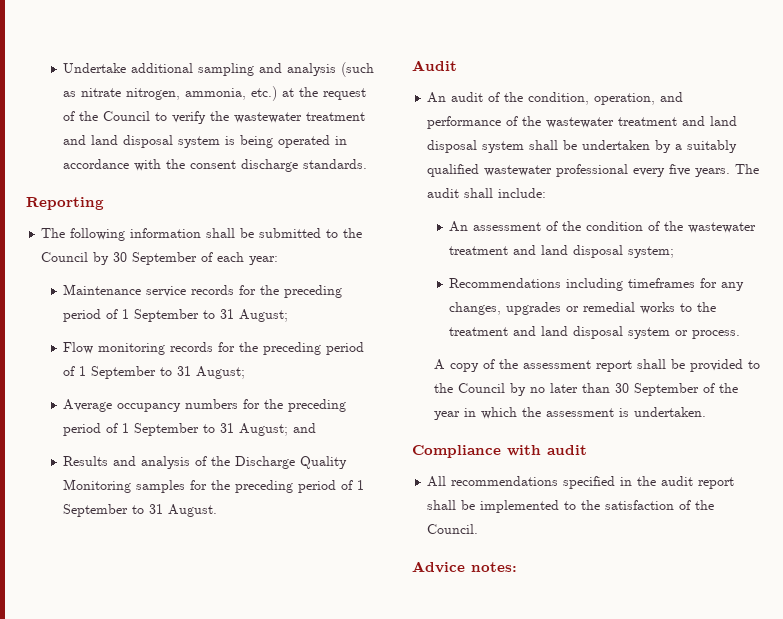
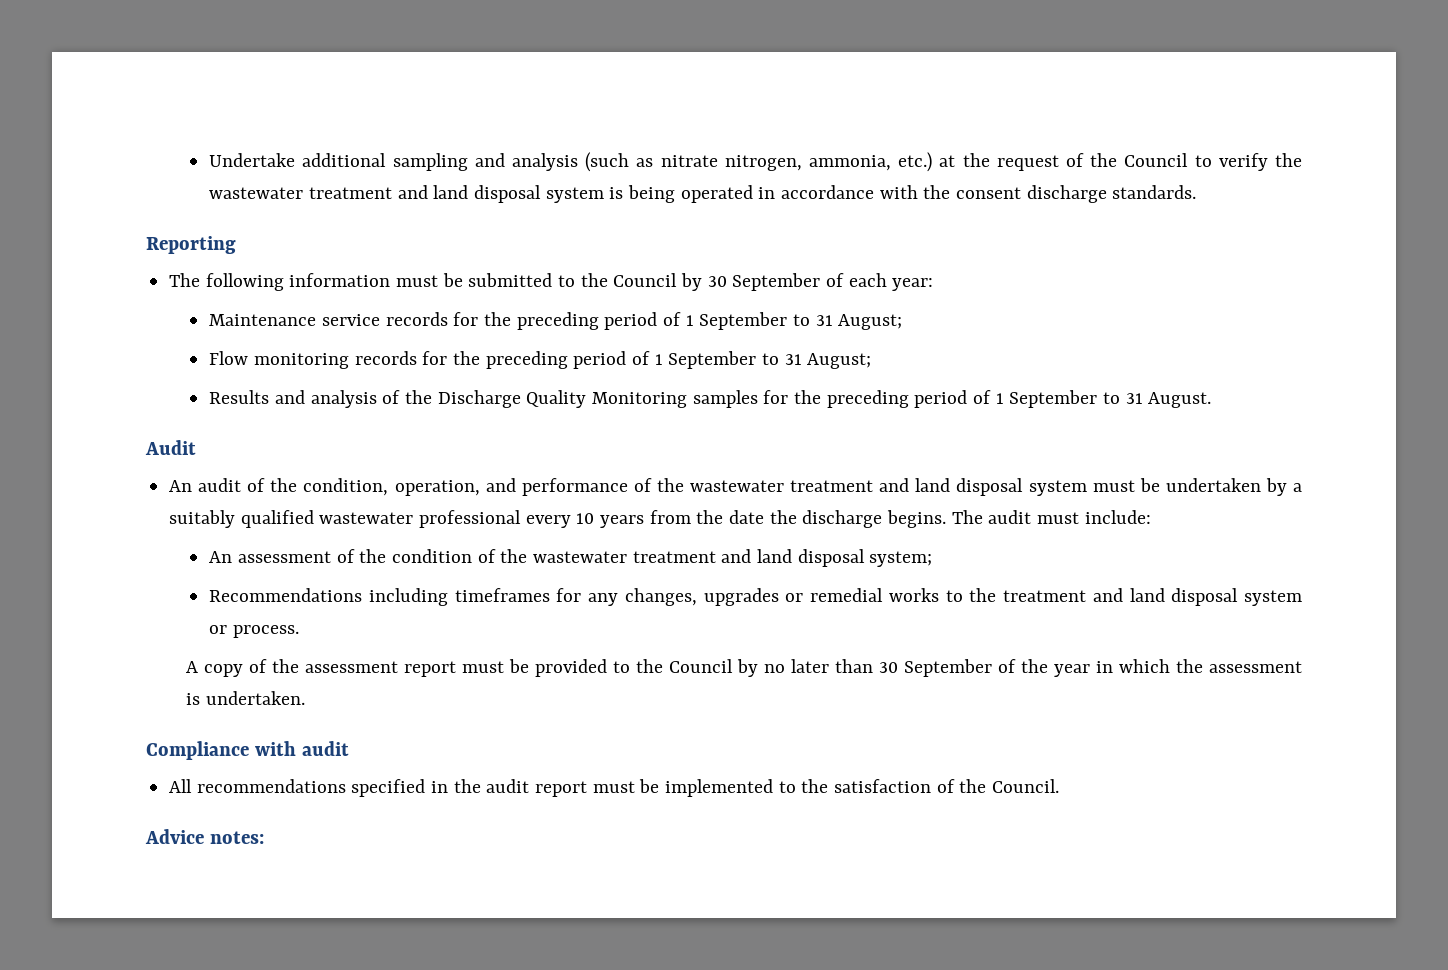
[206,228,236,238] shall -> [396,275,439,287] must
[63,399,347,412] [63,423,317,436] // Average occupancy numbers for the preceding period of 1 September to 31 August; and -> (872, 361) none
[529,140,559,150] shall -> [1092,480,1135,492] must
[669,164,731,177] five years. -> [576,510,947,528] 10 years from the date the discharge begins.
[464,188,494,198] shall -> [1037,512,1080,524] must
[636,359,666,369] shall -> [462,661,505,673] must
[427,500,457,510] shall -> [592,781,635,793] must

